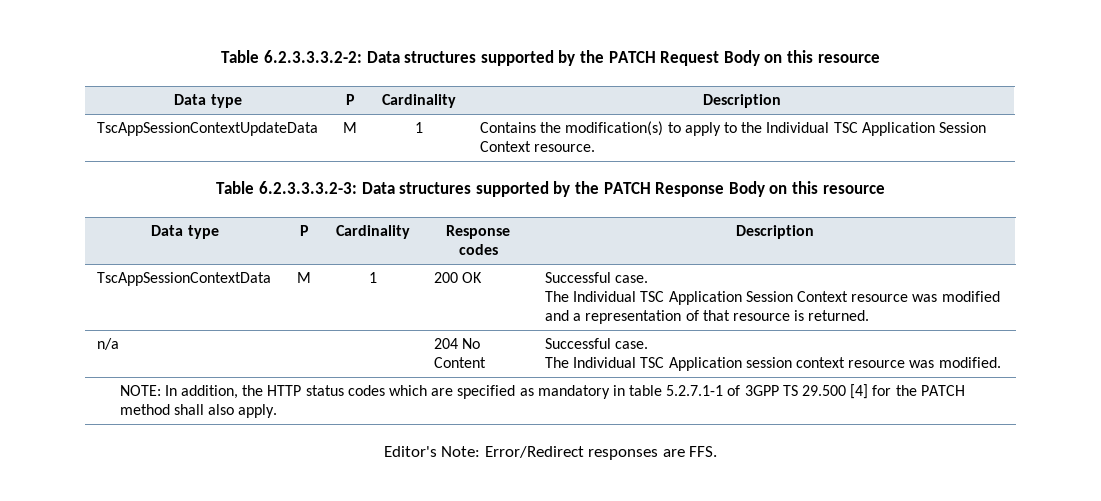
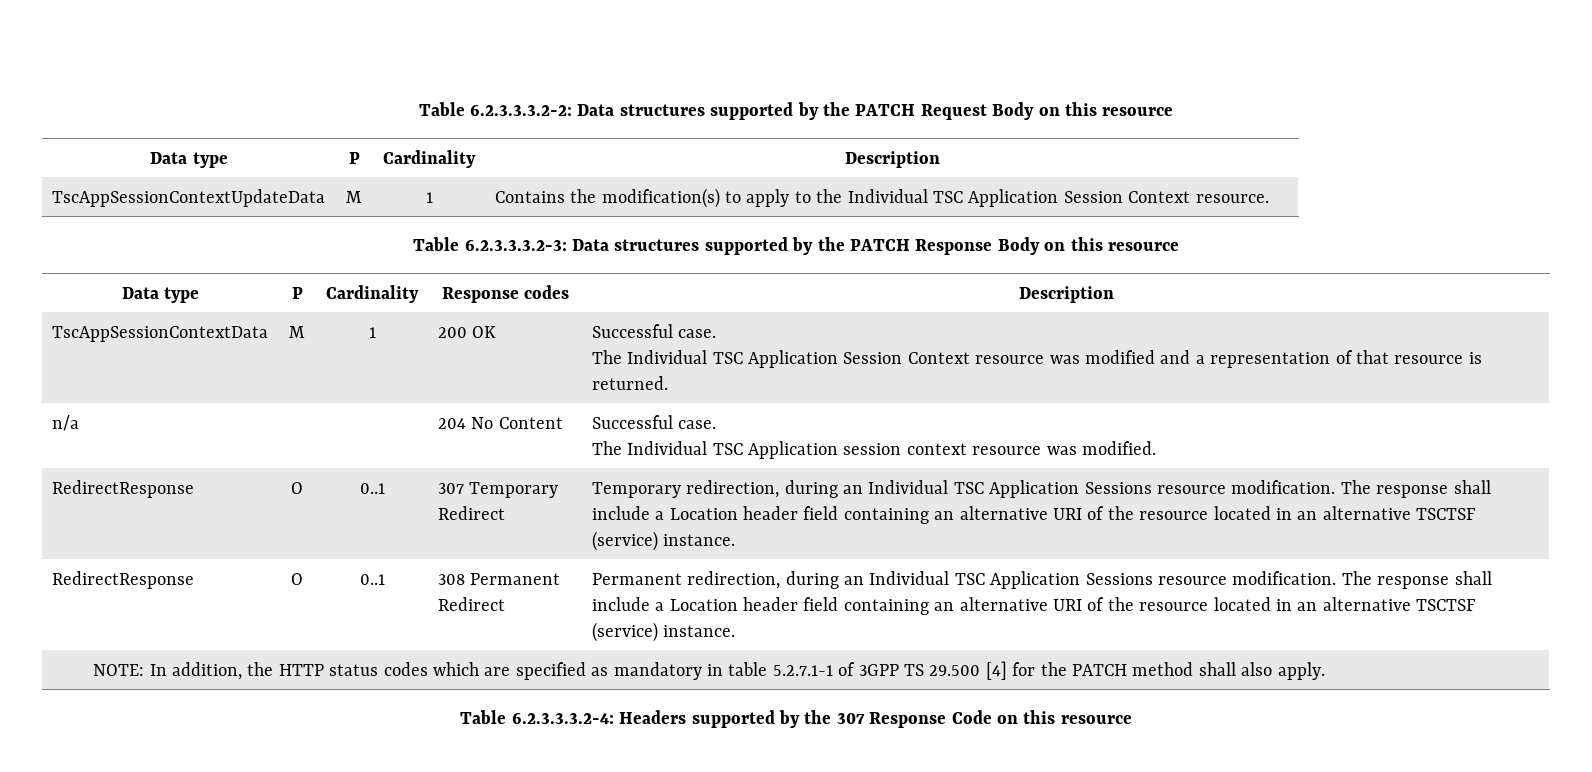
(1001, 362) none -> [51,480,194,498] [291,482,303,494] [359,483,385,494] [437,482,559,498] [437,506,505,520] [591,480,1491,498] [591,506,1476,524] [591,531,736,551] [51,571,194,589] [291,573,303,585] [359,574,385,585] [437,573,561,585] [437,597,505,611] [591,571,1492,589] [591,597,1476,615] [591,622,736,642] // RedirectResponse | O | 0..1 | 307 Temporary Redirect | Temporary redirection, during an Individual TSC Application Sessions resource modification. The response shall include a Location header field containing an alternative URI of the resource located in an alternative TSCTSF (service) instance. // RedirectResponse | O | 0..1 | 308 Permanent Redirect | Permanent redirection, during an Individual TSC Application Sessions resource modification. The response shall include a Location header field containing an alternative URI of the resource located in an alternative TSCTSF (service) instance.
[383,446,718,460] Editor's Note: Error/Redirect responses are FFS. -> [460,710,1132,728] Table 6.2.3.3.3.2-4: Headers supported by the 307 Response Code on this resource

